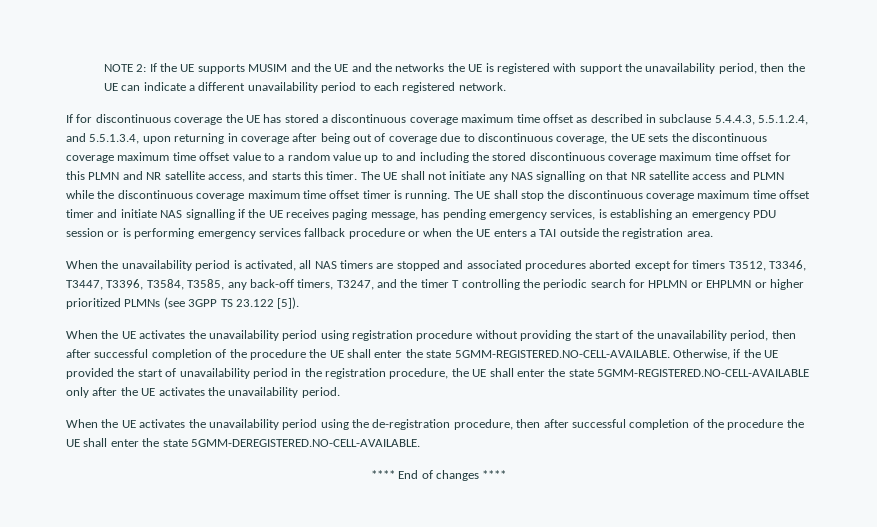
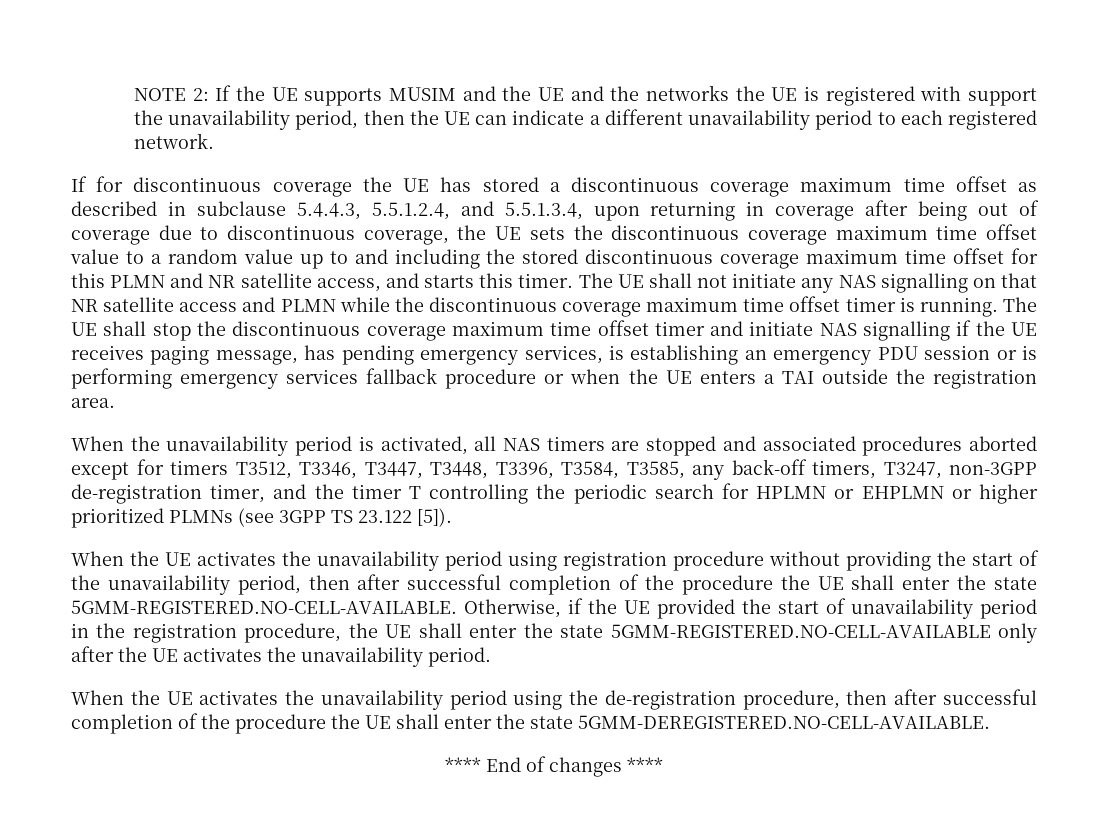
(103, 285) none -> [430,462,488,479] T3448,
(374, 285) none -> [949,462,1037,475] [71,484,266,504] non-3GPP de-registration timer,

